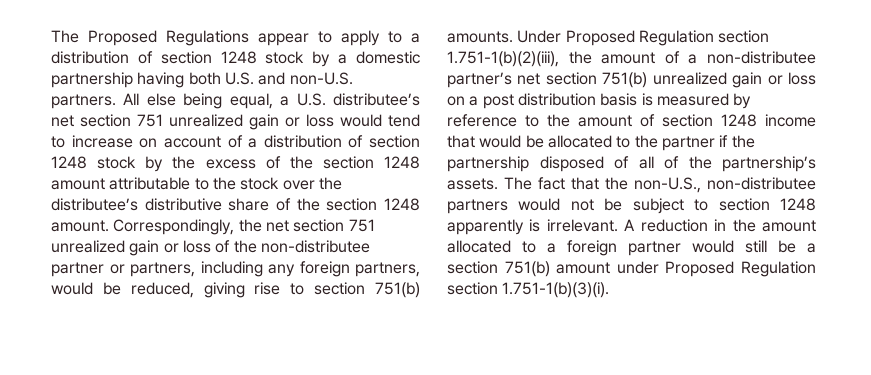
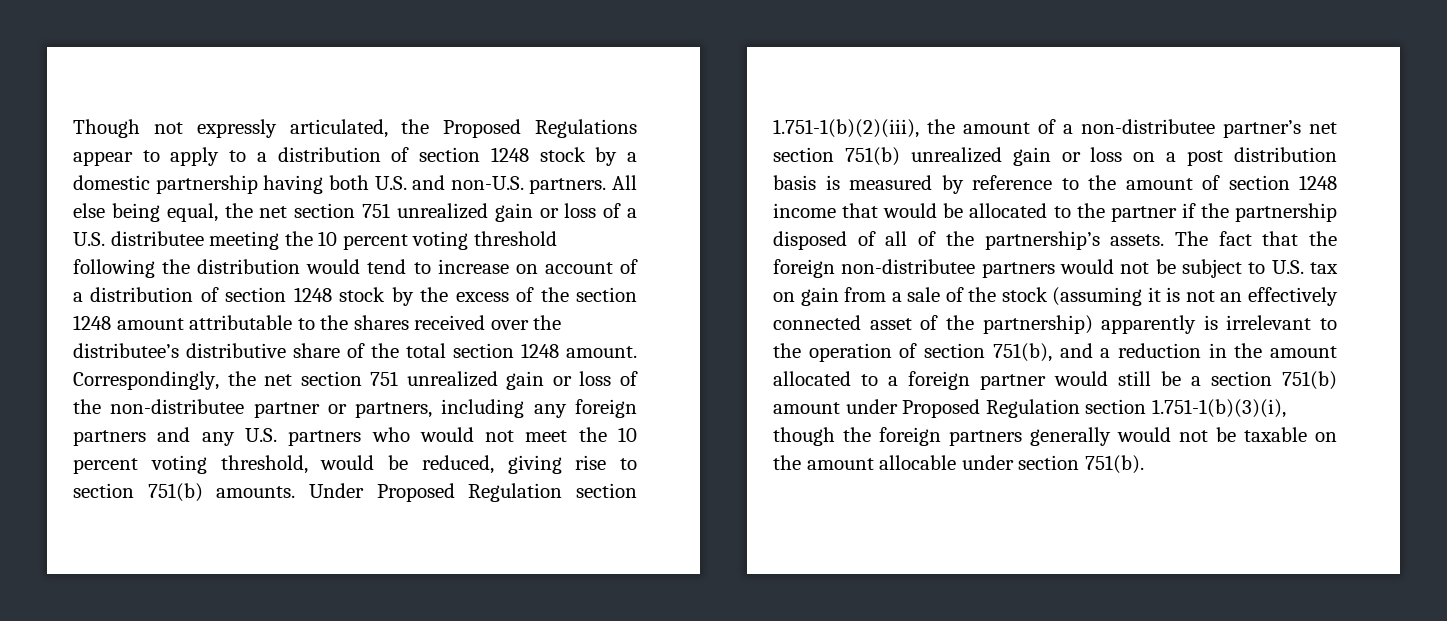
[51,30,79,43] The -> [73,119,430,138] Though not expressly articulated, the
[280,93,420,106] [51,114,334,130] a U.S. distributee’s net section 751 unrealized gain or loss -> [224,203,637,222] [73,231,557,250] [73,259,301,278] the net section 751 unrealized gain or loss of a U.S. distributee meeting the 10 percent voting threshold following the distribution
[240,177,280,190] stock -> [353,315,486,330] shares received
(320, 204) none -> [406,343,446,358] total
[355,262,420,277] partners, -> [73,427,637,446] [73,455,308,474] partners and any U.S. partners who would not meet the 10 percent voting threshold,
[634,177,701,193] non-U.S., -> [773,259,835,278] foreign
[718,198,816,211] [447,219,636,235] section 1248 apparently is irrelevant. A -> [1271,260,1338,274] [773,287,1338,306] [773,315,1337,334] [773,343,1111,362] U.S. tax on gain from a sale of the stock (assuming it is not an effectively connected asset of the partnership) apparently is irrelevant to the operation of section 751(b), and a
[502,282,610,298] 1.751-1(b)(3)(i). -> [1151,399,1286,418] [773,427,1337,446] [773,455,1144,474] 1.751-1(b)(3)(i), though the foreign partners generally would not be taxable on the amount allocable under section 751(b).

